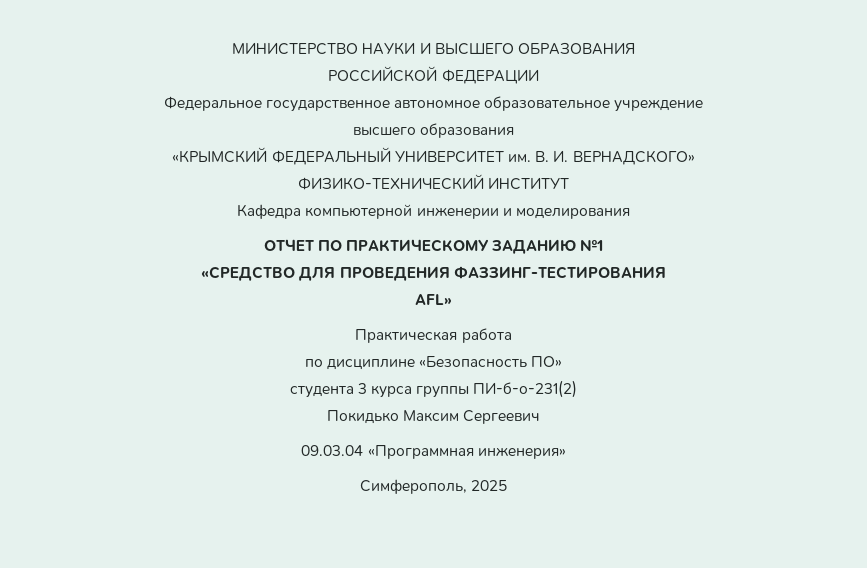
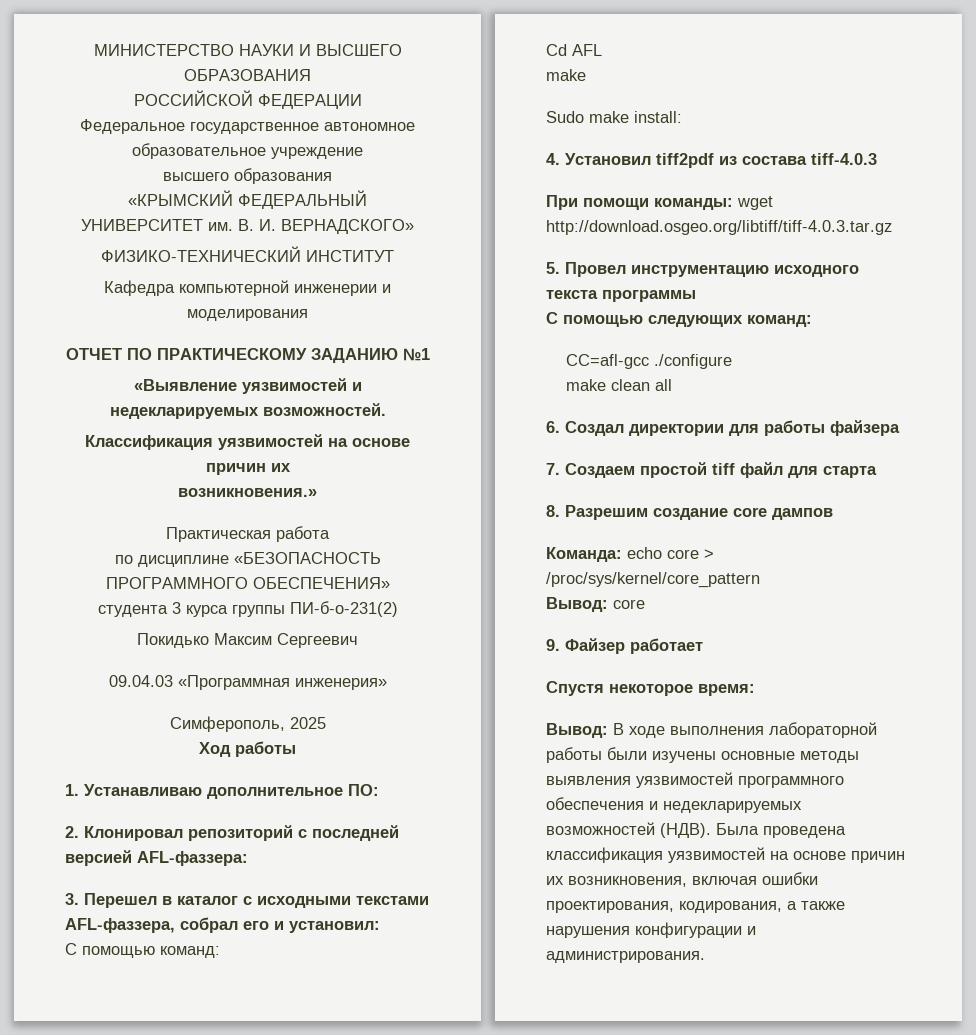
[201,266,666,281] [415,294,452,305] «СРЕДСТВО ДЛЯ ПРОВЕДЕНИЯ ФАЗЗИНГ-ТЕСТИРОВАНИЯ // AFL» -> [133,378,362,394] [109,403,386,419] [85,434,410,450] [205,463,291,475] [178,488,317,497] «Выявление уязвимостей и недекларируемых возможностей. // Классификация уязвимостей на основе причин их // возникновения.»
[419,356,563,367] «Безопасность ПО» -> [233,552,381,564] [105,577,390,589] «БЕЗОПАСНОСТЬ ПРОГРАММНОГО ОБЕСПЕЧЕНИЯ»
[301,445,364,456] 09.03.04 -> [108,675,173,687] 09.04.03
(508, 485) none -> [199,741,296,757] [65,784,379,799] [65,825,399,841] [65,850,248,866] [65,893,429,908] [65,917,380,933] [65,943,220,958] [546,44,602,56] [546,69,586,81] [546,111,682,123] [546,153,877,168] [546,195,773,210] [546,220,892,235] [546,262,859,277] [546,290,696,302] [546,312,812,327] [566,354,733,369] [566,379,673,391] [546,420,900,436] [546,462,877,478] [546,505,833,520] [546,547,714,562] [546,572,760,588] [546,597,645,612] [546,638,703,654] [546,681,755,696] [546,722,877,738] [546,747,859,763] [546,772,844,788] [546,797,802,813] [546,822,846,838] [546,847,905,863] [546,872,818,887] [546,901,845,913] [546,922,756,938] [546,951,705,963] // Ход работы // 1. Устанавливаю дополнительное ПО: // 2. Клонировал репозиторий с последней версией AFL-фаззера: // 3. Перешел в каталог с исходными текстами AFL-фаззера, собрал его и установил: // С помощью команд: // Cd AFL // make // Sudo make install: // 4. Установил tiff2pdf из состава tiff-4.0.3 // При помощи команды: wget http://download.osgeo.org/libtiff/tiff-4.0.3.tar.gz // 5. Провел инструментацию исходного текста программы // С помощью следующих команд: // CC=afl-gcc ./configure // make clean all // 6. Создал директории для работы файзера // 7. Создаем простой tiff файл для старта // 8. Разрешим создание core дампов // Команда: echo core > /proc/sys/kernel/core_pattern // Вывод: core // 9. Файзер работает // Спустя некоторое время: // Вывод: В ходе выполнения лабораторной работы были изучены основные методы выявления уязвимостей программного обеспечения и недекларируемых возможностей (НДВ). Была проведена классификация уязвимостей на основе причин их возникновения, включая ошибки проектирования, кодирования, а также нарушения конфигурации и администрирования.

